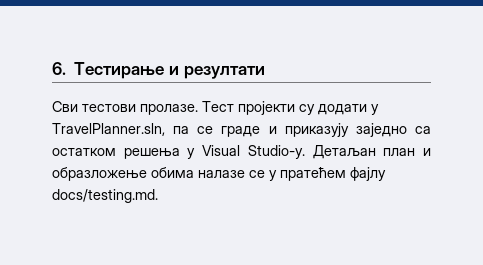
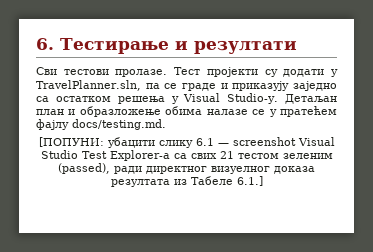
(158, 196) none -> [38,137,335,148] [40,150,333,161] [58,163,315,174] [110,176,263,187] // [ПОПУНИ: убацити слику 6.1 — screenshot Visual Studio Test Explorer-а са свих 21 тестом зеленим (passed), ради директног визуелног доказа резултата из Табеле 6.1.]

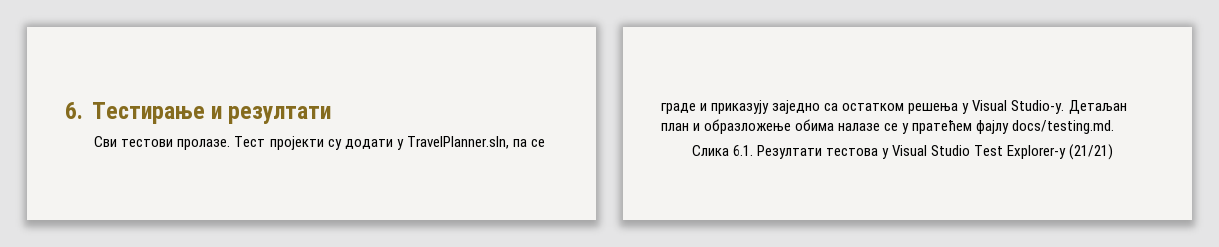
[38,137,335,148] [40,150,333,161] [58,163,315,174] [110,176,263,187] [ПОПУНИ: убацити слику 6.1 — screenshot Visual Studio Test Explorer-а са свих 21 тестом зеленим (passed), ради директног визуелног доказа резултата из Табеле 6.1.] -> [691,144,1114,160] Слика 6.1. Резултати тестова у Visual Studio Test Explorer-у (21/21)

